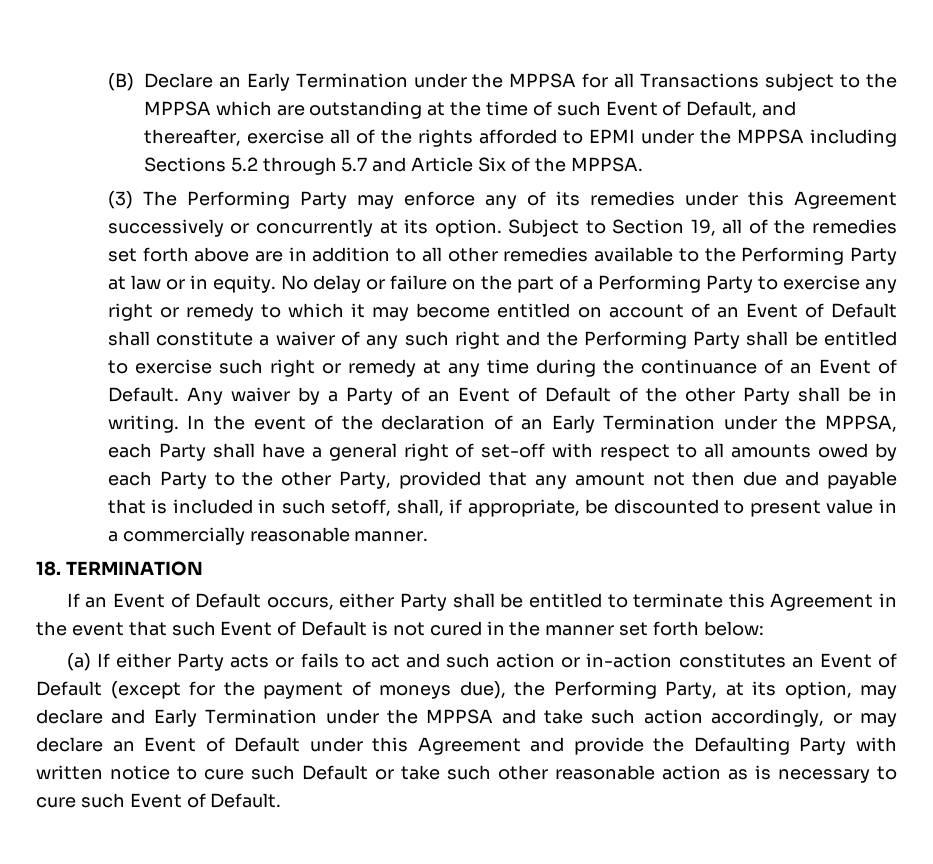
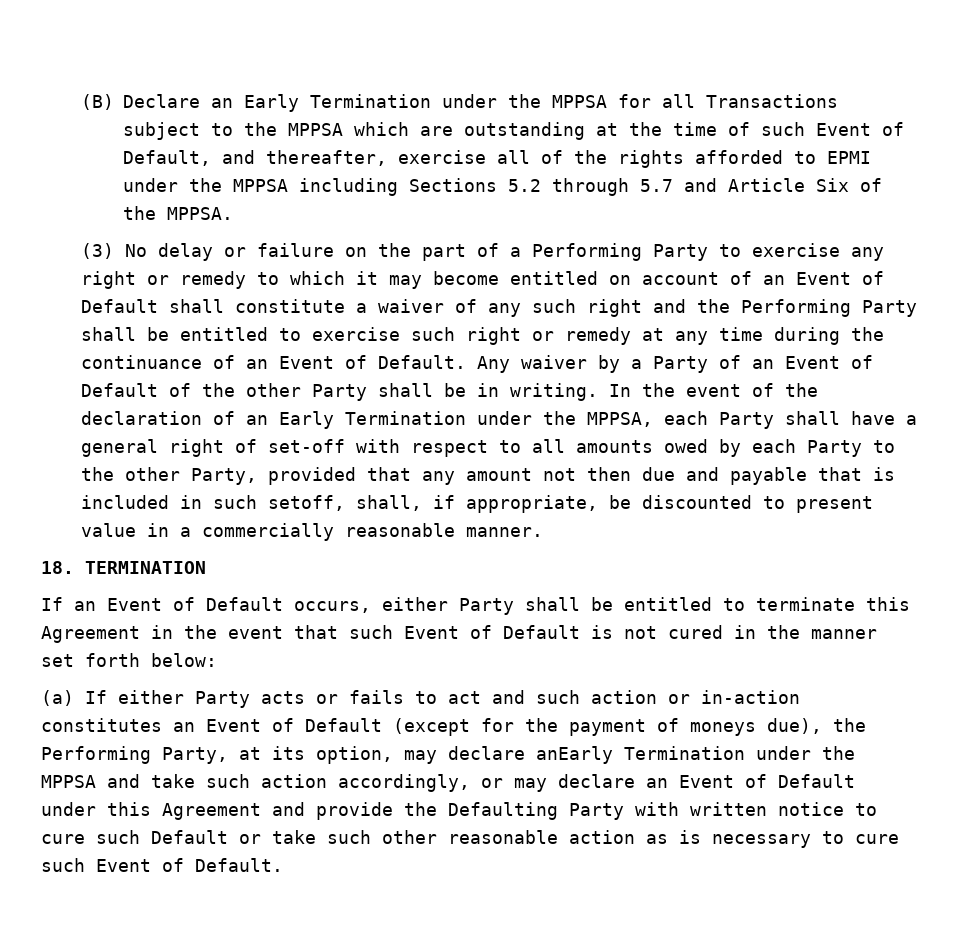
[142,191,898,209] [107,219,897,237] [107,247,898,265] [107,275,276,293] The Performing Party may enforce any of its remedies under this Agreement successively or concurrently at its option. Subject to Section 19, all of the remedies set forth above are in addition to all other remedies available to the Performing Party at law or in equity. -> (115, 251) none
[111,709,197,727] and Early -> [536,746,613,764] anEarly

